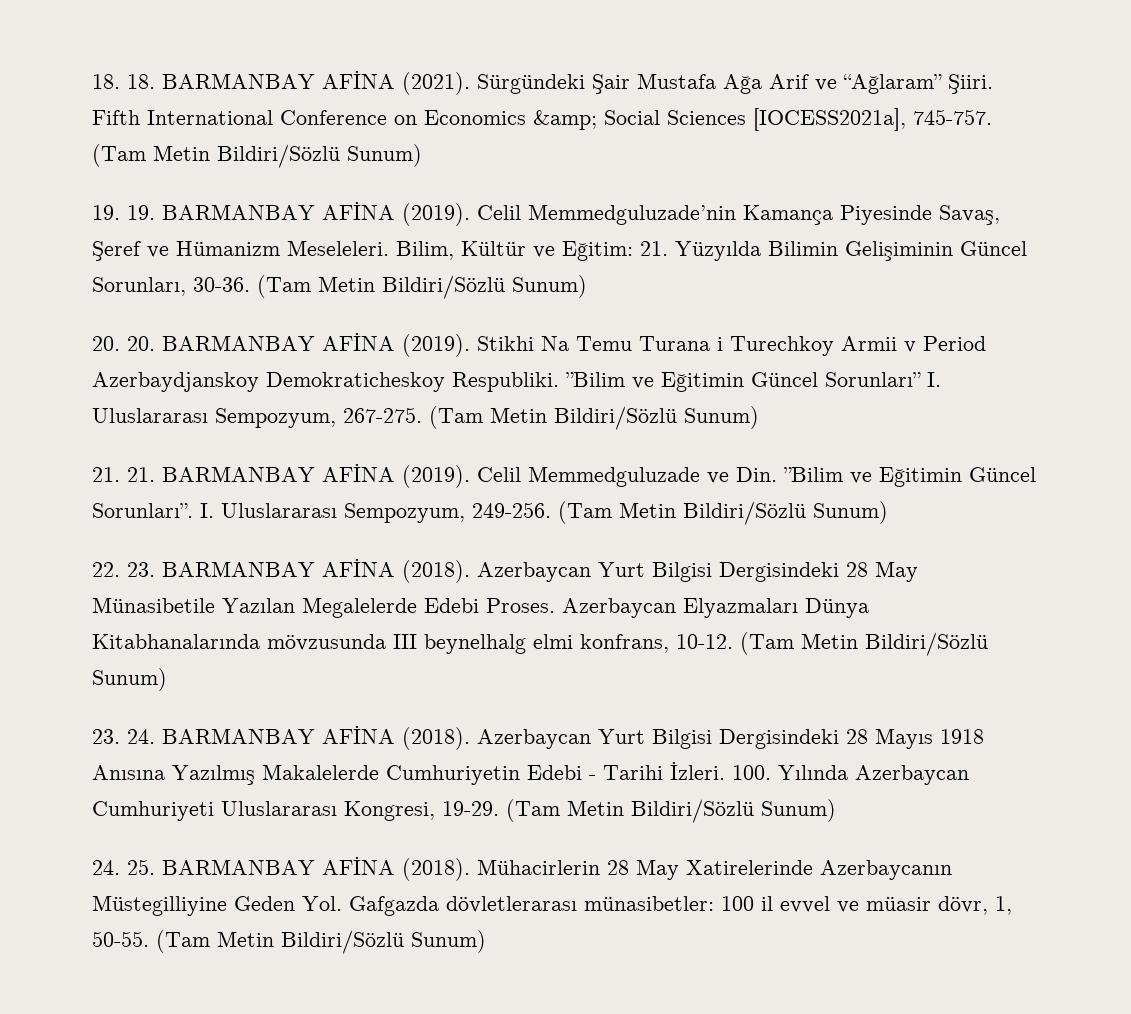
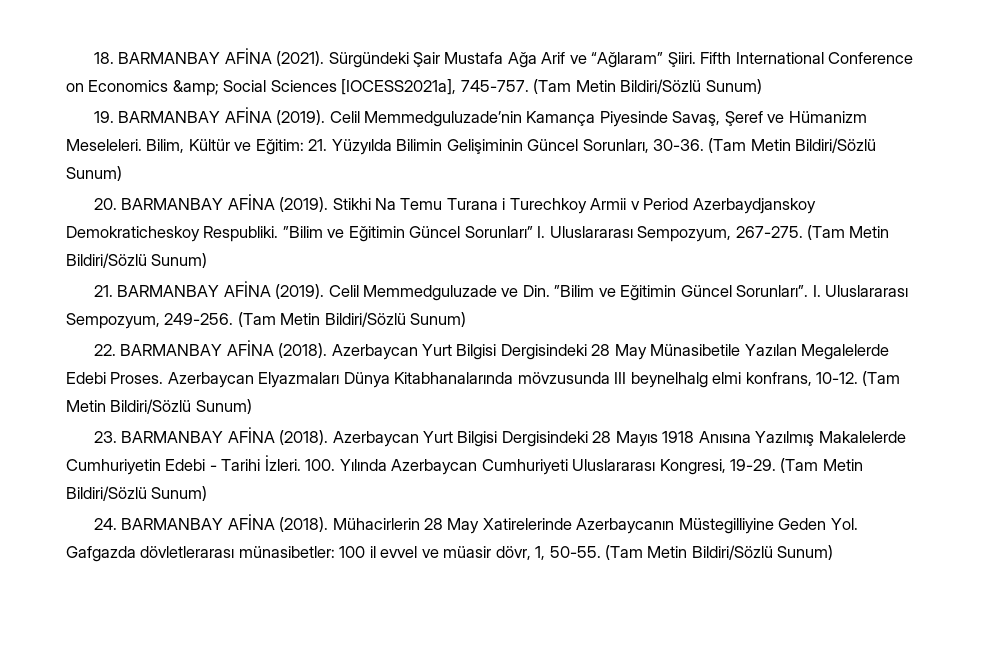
[92,74,155,89] 18. 18. -> [93,52,114,64] 18.
[127,205,155,220] 19. -> (114, 117) none
[127,336,155,351] 20. -> (117, 204) none
[127,467,155,482] 21. -> (113, 291) none
[127,562,155,577] 23. -> (116, 350) none
[127,729,155,744] 24. -> (117, 437) none
[127,859,155,875] 25. -> (117, 524) none

